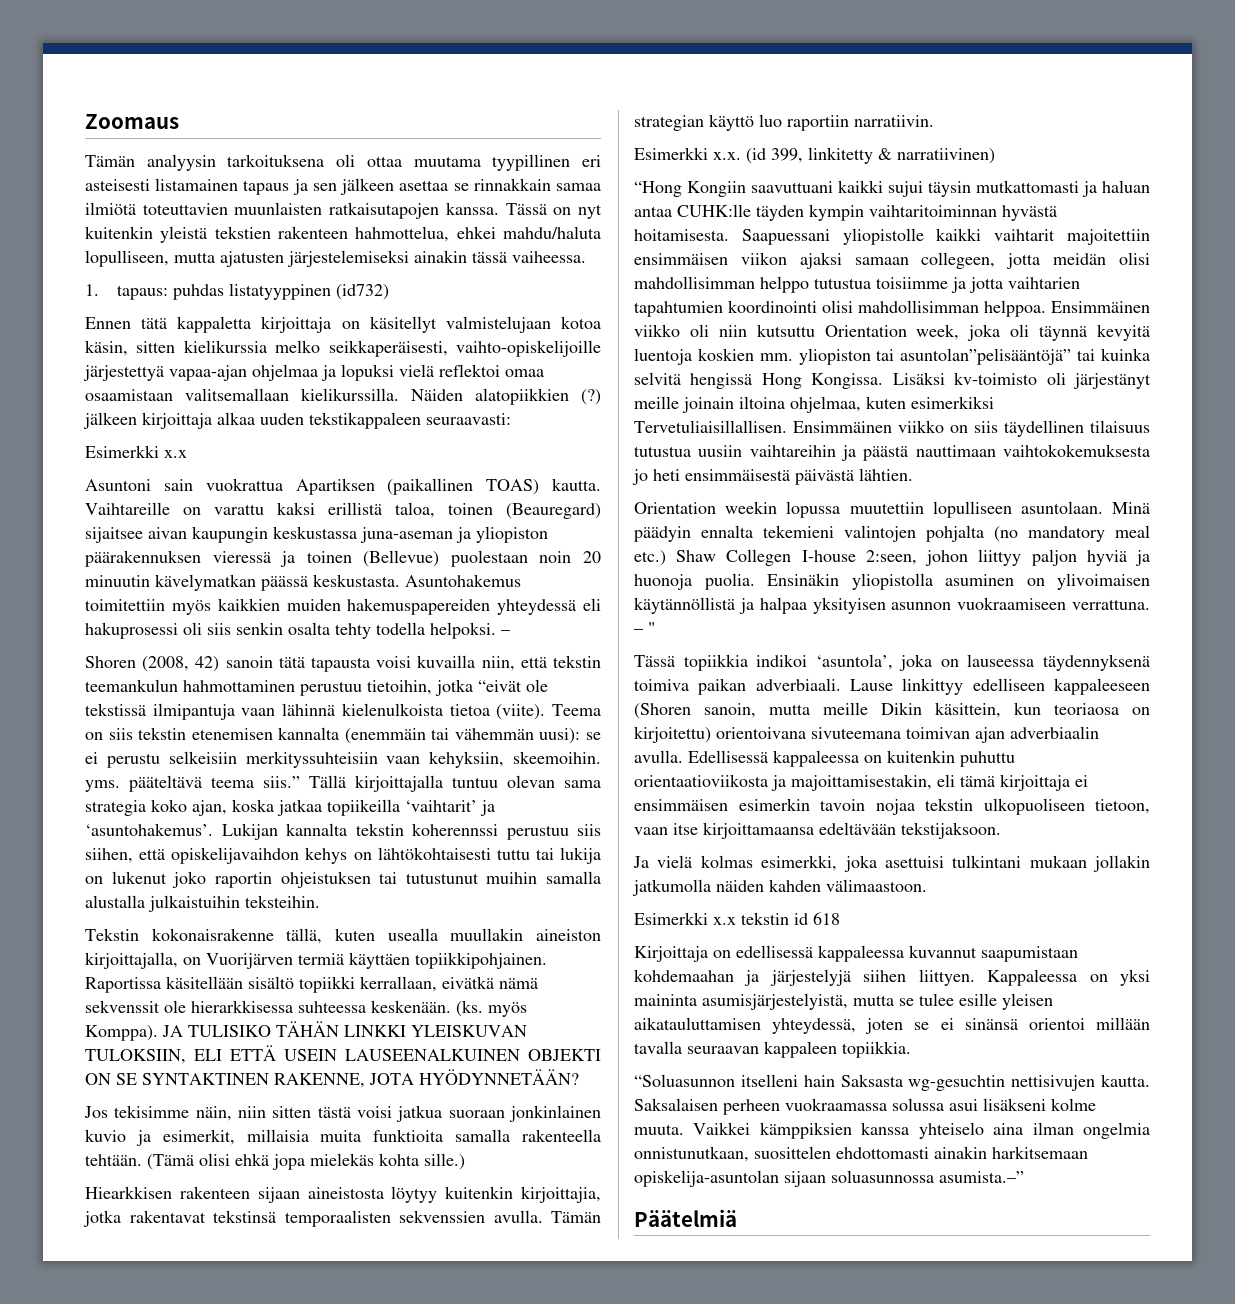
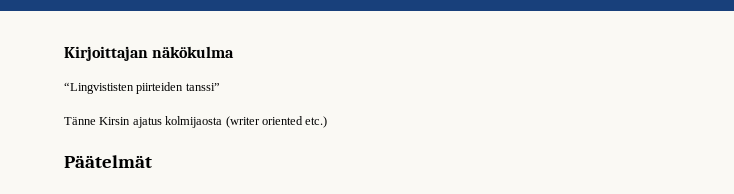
[85,114,179,129] [85,154,601,171] [85,178,601,195] [85,202,602,219] [85,226,601,243] [85,250,586,267] [85,283,390,300] [85,316,601,333] [85,340,601,357] [83,364,544,381] [85,388,601,405] [83,412,511,429] [85,445,187,458] [85,478,601,495] [85,502,601,519] [85,526,548,543] [85,550,601,567] [85,574,521,591] [85,598,601,615] [85,622,510,639] [85,655,601,672] [85,679,548,696] [85,703,601,720] [85,727,601,744] [85,751,601,768] [85,775,601,792] [85,799,495,816] [85,823,601,840] [85,847,601,864] [85,871,601,888] [85,895,320,912] [85,928,601,944] [85,952,547,969] [85,976,538,993] [85,1000,527,1017] [85,1021,527,1041] [85,1045,601,1064] [85,1069,579,1088] [84,1105,601,1122] [85,1129,601,1146] [85,1153,465,1170] [85,1186,601,1203] [83,1210,601,1227] [634,114,934,131] [634,147,995,164] [634,180,1150,197] [634,204,1057,221] [634,228,1150,245] [634,252,1150,269] [634,276,1080,293] [634,300,1150,317] [634,324,1150,341] [634,348,1150,365] [634,372,1151,389] [634,396,994,413] [634,420,1150,437] [634,444,1150,461] [632,468,913,485] [634,501,1150,518] [634,525,1150,542] [634,549,1150,566] [634,573,1150,590] [634,597,1150,614] [634,622,655,634] [634,654,1150,671] [634,678,1150,695] [634,702,1150,719] [634,726,1099,743] [634,750,1015,767] [634,774,1088,791] [634,798,1150,815] [634,822,1001,839] [633,855,1150,872] [632,879,927,896] [634,912,840,925] [634,945,1078,962] [634,969,1150,986] [634,993,1053,1010] [634,1017,1150,1034] [634,1041,911,1058] [634,1074,1150,1091] [634,1098,1096,1115] [634,1122,1150,1139] [634,1146,1088,1162] [634,1170,1024,1187] [634,1209,737,1227] Zoomaus // Tämän analyysin tarkoituksena oli ottaa muutama tyypillinen eri asteisesti listamainen tapaus ja sen jälkeen asettaa se rinnakkain samaa ilmiötä toteuttavien muunlaisten ratkaisutapojen kanssa. Tässä on nyt kuitenkin yleistä tekstien rakenteen hahmottelua, ehkei mahdu/haluta lopulliseen, mutta ajatusten järjestelemiseksi ainakin tässä vaiheessa. // 1. tapaus: puhdas listatyyppinen (id732) // Ennen tätä kappaletta kirjoittaja on käsitellyt valmistelujaan kotoa käsin, sitten kielikurssia melko seikkaperäisesti, vaihto-opiskelijoille järjestettyä vapaa-ajan ohjelmaa ja lopuksi vielä reflektoi omaa osaamistaan valitsemallaan kielikurssilla. Näiden alatopiikkien (?) jälkeen kirjoittaja alkaa uuden tekstikappaleen seuraavasti: // Esimerkki x.x // Asuntoni sain vuokrattua Apartiksen (paikallinen TOAS) kautta. Vaihtareille on varattu kaksi erillistä taloa, toinen (Beauregard) sijaitsee aivan kaupungin keskustassa juna-aseman ja yliopiston päärakennuksen vieressä ja toinen (Bellevue) puolestaan noin 20 minuutin kävelymatkan päässä keskustasta. Asuntohakemus toimitettiin myös kaikkien muiden hakemuspapereiden yhteydessä eli hakuprosessi oli siis senkin osalta tehty todella helpoksi. – // Shoren (2008, 42) sanoin tätä tapausta voisi kuvailla niin, että tekstin teemankulun hahmottaminen perustuu tietoihin, jotka “eivät ole tekstissä ilmipantuja vaan lähinnä kielenulkoista tietoa (viite). Teema on siis tekstin etenemisen kannalta (enemmäin tai vähemmän uusi): se ei perustu selkeisiin merkityssuhteisiin vaan kehyksiin, skeemoihin. yms. pääteltävä teema siis.” Tällä kirjoittajalla tuntuu olevan sama strategia koko ajan, koska jatkaa topiikeilla ‘vaihtarit’ ja ‘asuntohakemus’. Lukijan kannalta tekstin koherennssi perustuu siis siihen, että opiskelijavaihdon kehys on lähtökohtaisesti tuttu tai lukija on lukenut joko raportin ohjeistuksen tai tutustunut muihin samalla alustalla julkaistuihin teksteihin. // Tekstin kokonaisrakenne tällä, kuten usealla muullakin aineiston kirjoittajalla, on Vuorijärven termiä käyttäen topiikkipohjainen. Raportissa käsitellään sisältö topiikki kerrallaan, eivätkä nämä sekvenssit ole hierarkkisessa suhteessa keskenään. (ks. myös Komppa). JA TULISIKO TÄHÄN LINKKI YLEISKUVAN TULOKSIIN, ELI ETTÄ USEIN LAUSEENALKUINEN OBJEKTI ON SE SYNTAKTINEN RAKENNE, JOTA HYÖDYNNETÄÄN? // Jos tekisimme näin, niin sitten tästä voisi jatkua suoraan jonkinlainen kuvio ja esimerkit, millaisia muita funktioita samalla rakenteella tehtään. (Tämä olisi ehkä jopa mielekäs kohta sille.) // Hiearkkisen rakenteen sijaan aineistosta löytyy kuitenkin kirjoittajia, jotka rakentavat tekstinsä temporaalisten sekvenssien avulla. Tämän strategian käyttö luo raportiin narratiivin. // Esimerkki x.x. (id 399, linkitetty & narratiivinen) // “Hong Kongiin saavuttuani kaikki sujui täysin mutkattomasti ja haluan antaa CUHK:lle täyden kympin vaihtaritoiminnan hyvästä hoitamisesta. Saapuessani yliopistolle kaikki vaihtarit majoitettiin ensimmäisen viikon ajaksi samaan collegeen, jotta meidän olisi mahdollisimman helppo tutustua toisiimme ja jotta vaihtarien tapahtumien koordinointi olisi mahdollisimman helppoa. Ensimmäinen viikko oli niin kutsuttu Orientation week, joka oli täynnä kevyitä luentoja koskien mm. yliopiston tai asuntolan”pelisääntöjä” tai kuinka selvitä hengissä Hong Kongissa. Lisäksi kv-toimisto oli järjestänyt meille joinain iltoina ohjelmaa, kuten esimerkiksi Tervetuliaisillallisen. Ensimmäinen viikko on siis täydellinen tilaisuus tutustua uusiin vaihtareihin ja päästä nauttimaan vaihtokokemuksesta jo heti ensimmäisestä päivästä lähtien. // Orientation weekin lopussa muutettiin lopulliseen asuntolaan. Minä päädyin ennalta tekemieni valintojen pohjalta (no mandatory meal etc.) Shaw Collegen I-house 2:seen, johon liittyy paljon hyviä ja huonoja puolia. Ensinäkin yliopistolla asuminen on ylivoimaisen käytännöllistä ja halpaa yksityisen asunnon vuokraamiseen verrattuna. – " // Tässä topiikkia indikoi ‘asuntola’, joka on lauseessa täydennyksenä toimiva paikan adverbiaali. Lause linkittyy edelliseen kappaleeseen (Shoren sanoin, mutta meille Dikin käsittein, kun teoriaosa on kirjoitettu) orientoivana sivuteemana toimivan ajan adverbiaalin avulla. Edellisessä kappaleessa on kuitenkin puhuttu orientaatioviikosta ja majoittamisestakin, eli tämä kirjoittaja ei ensimmäisen esimerkin tavoin nojaa tekstin ulkopuoliseen tietoon, vaan itse kirjoittamaansa edeltävään tekstijaksoon. // Ja vielä kolmas esimerkki, joka asettuisi tulkintani mukaan jollakin jatkumolla näiden kahden välimaastoon. // Esimerkki x.x tekstin id 618 // Kirjoittaja on edellisessä kappaleessa kuvannut saapumistaan kohdemaahan ja järjestelyjä siihen liittyen. Kappaleessa on yksi maininta asumisjärjestelyistä, mutta se tulee esille yleisen aikatauluttamisen yhteydessä, joten se ei sinänsä orientoi millään tavalla seuraavan kappaleen topiikkia. // “Soluasunnon itselleni hain Saksasta wg-gesuchtin nettisivujen kautta. Saksalaisen perheen vuokraamassa solussa asui lisäkseni kolme muuta. Vaikkei kämppiksien kanssa yhteiselo aina ilman ongelmia onnistunutkaan, suosittelen ehdottomasti ainakin harkitsemaan opiskelija-asuntolan sijaan soluasunnossa asumista.–” // Päätelmiä -> [64,46,235,61] [64,82,220,94] [64,116,328,128] [64,155,152,168] Kirjoittajan näkökulma // “Lingvististen piirteiden tanssi” // Tänne Kirsin ajatus kolmijaosta (writer oriented etc.) // Päätelmät

